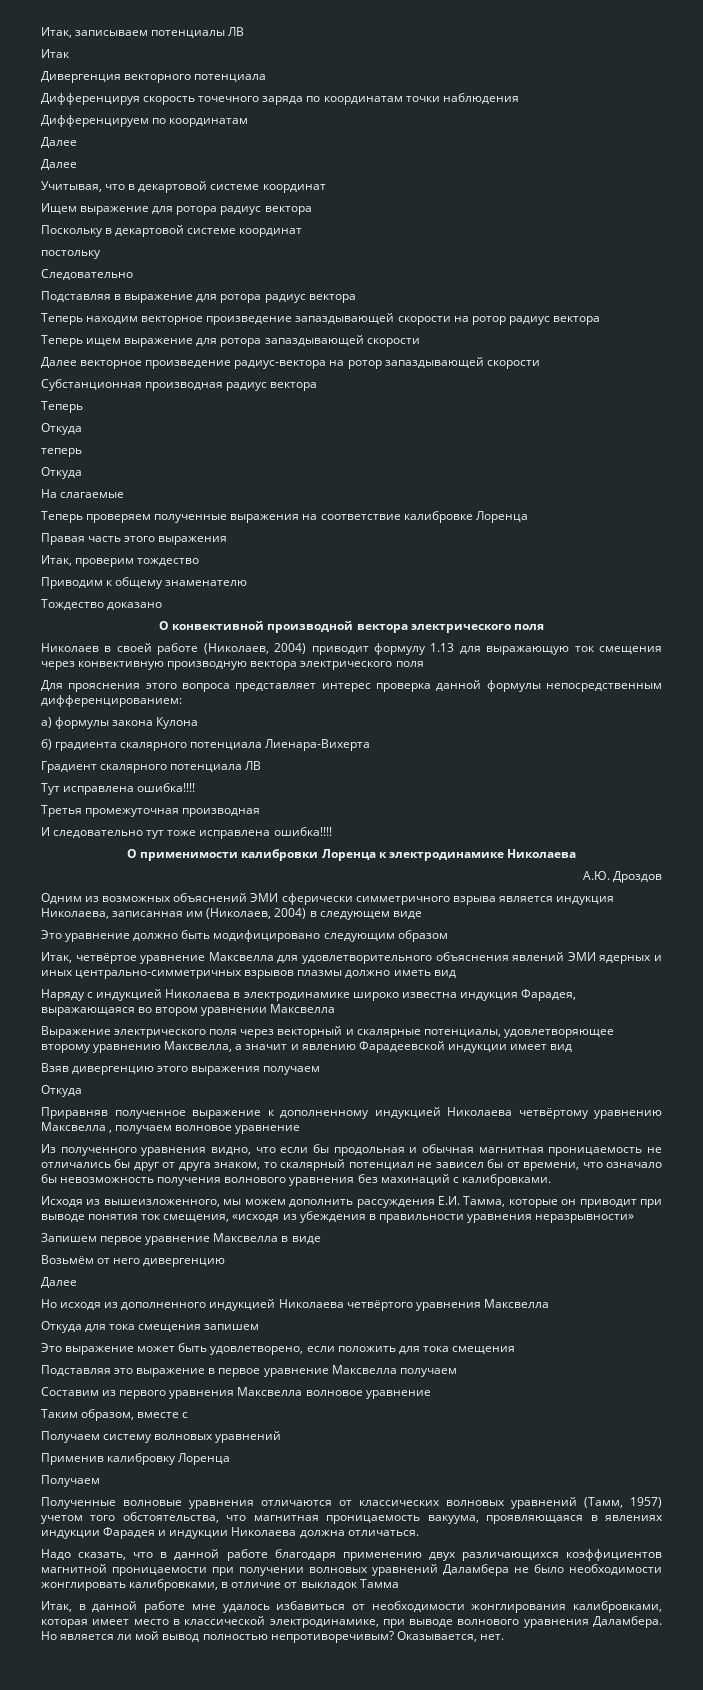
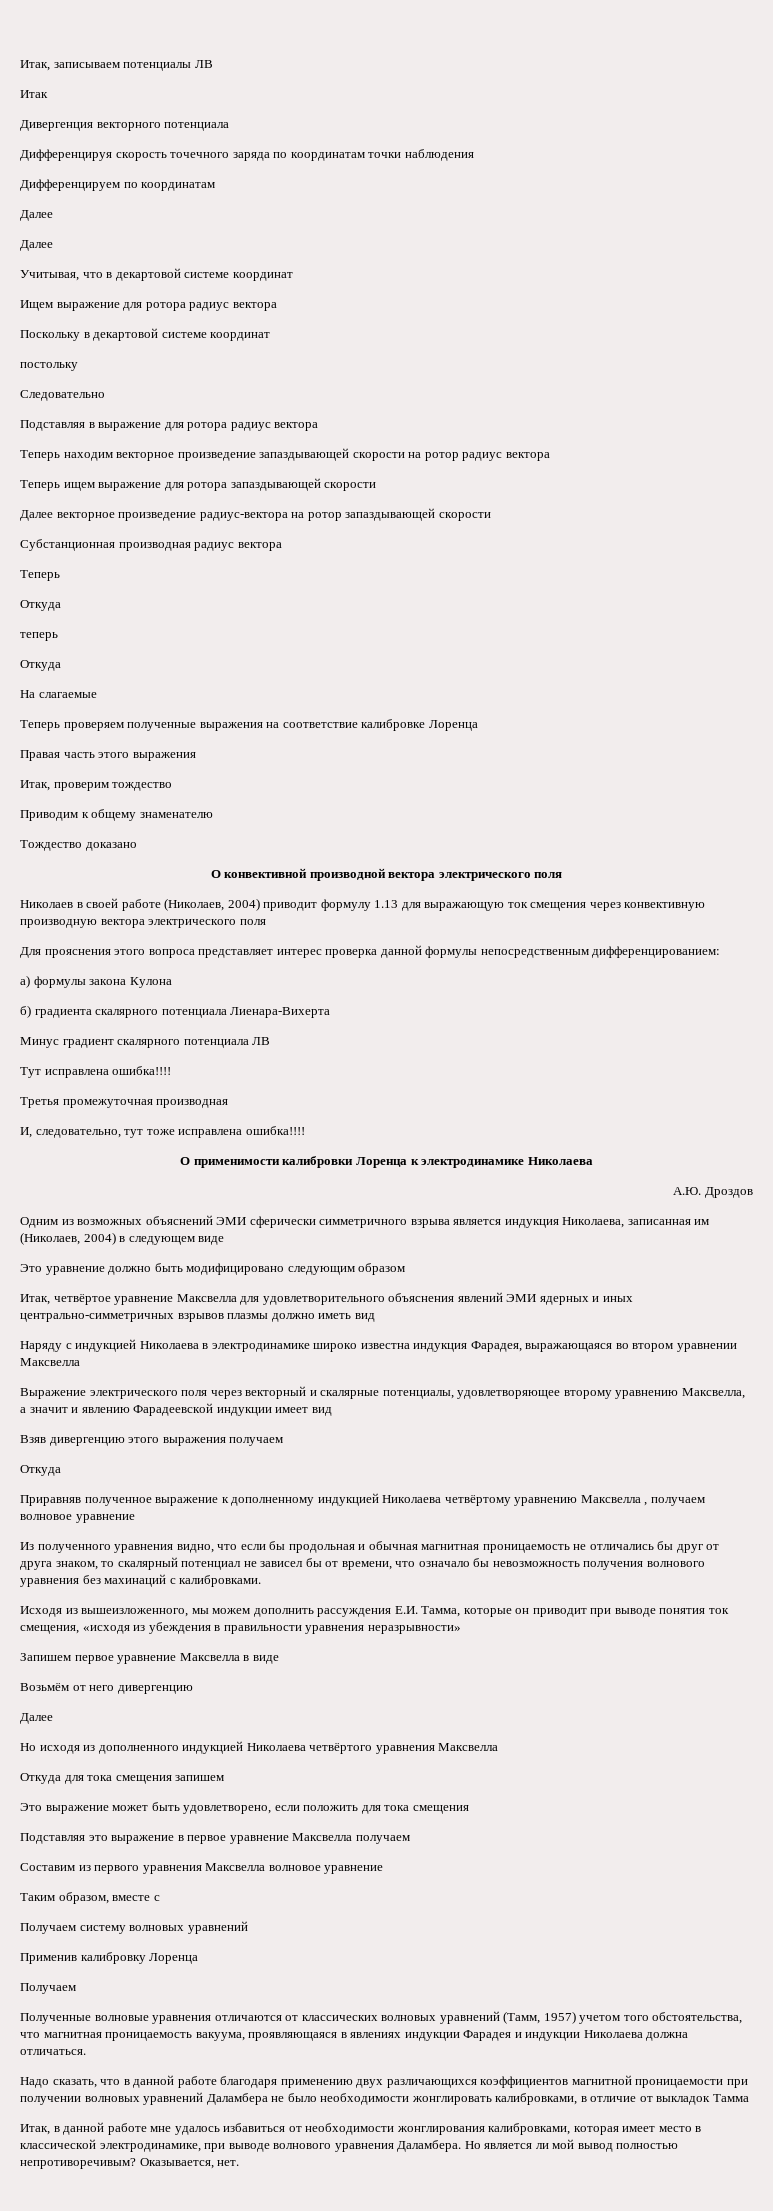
[41,761,97,773] Градиент -> [20,1037,114,1048] Минус градиент
[41,827,144,838] И следовательно -> [20,1127,121,1138] И, следовательно,

